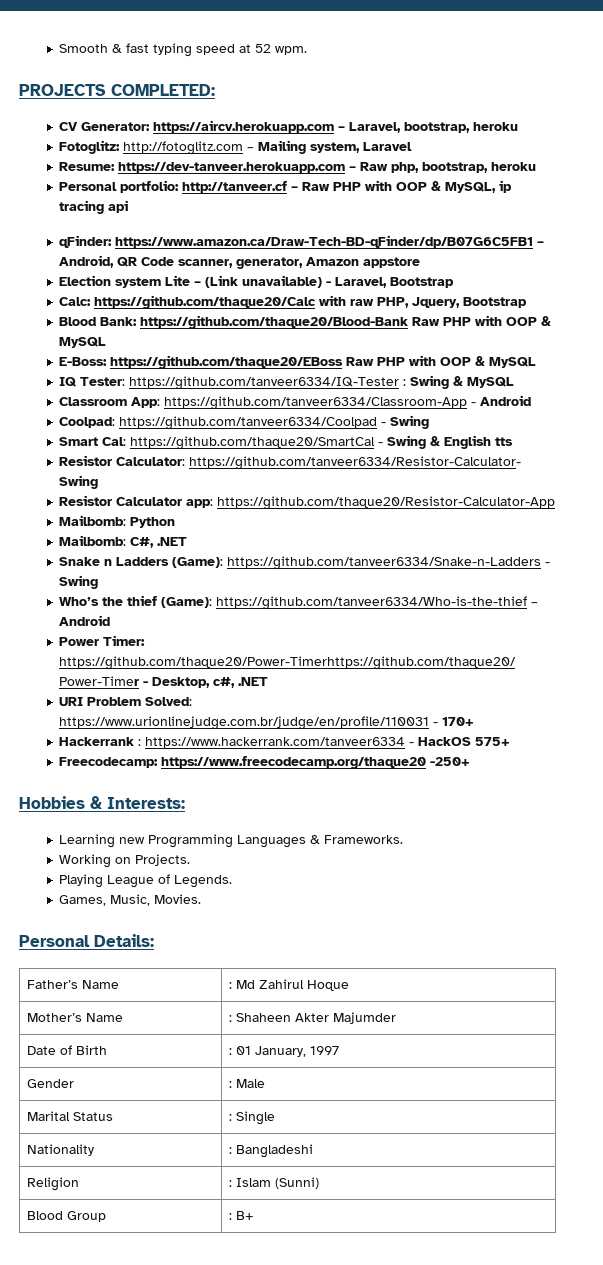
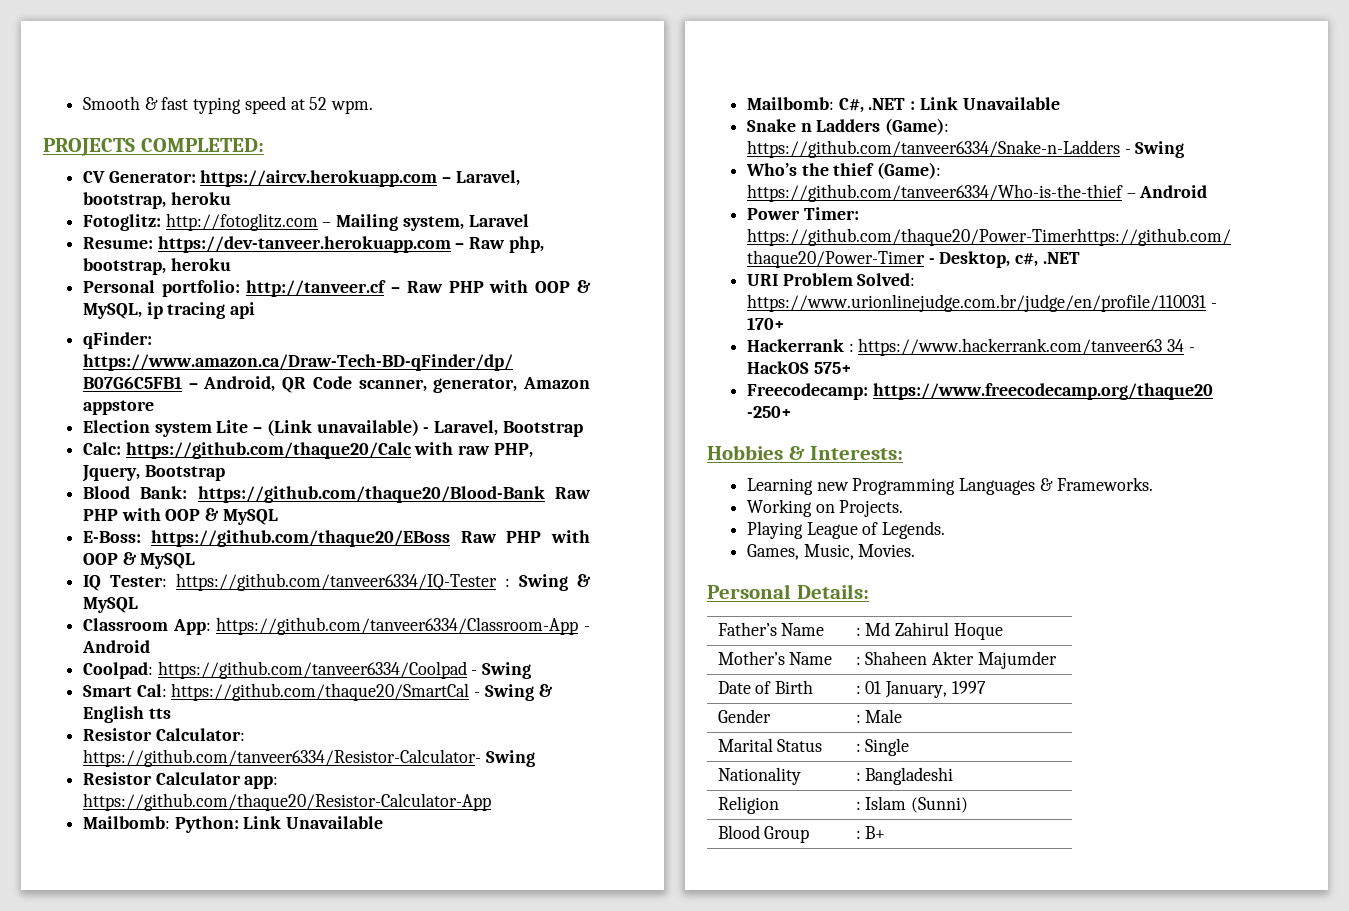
[130,517,176,528] Python -> [174,816,384,833] Python: Link Unavailable
(188, 541) none -> [910,97,1060,110] : Link Unavailable
[145,737,406,748] https://www.hackerrank.com/tanveer6334 -> [858,338,1185,356] https://www.hackerrank.com/tanveer63 34

